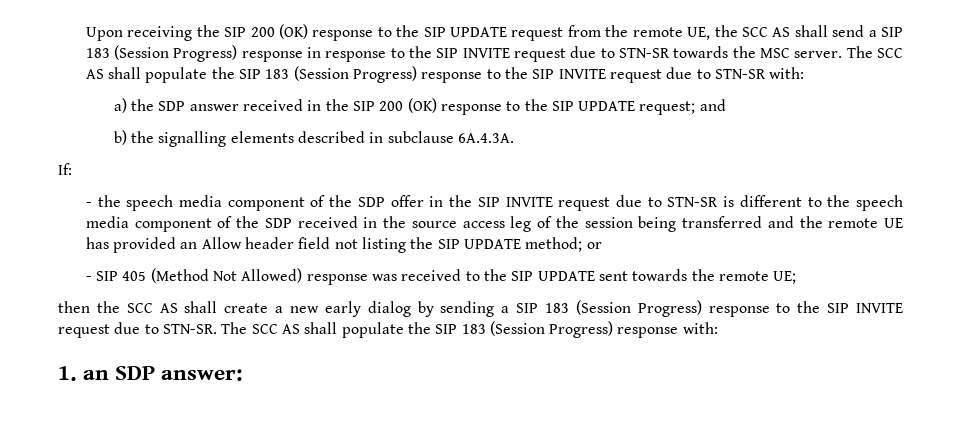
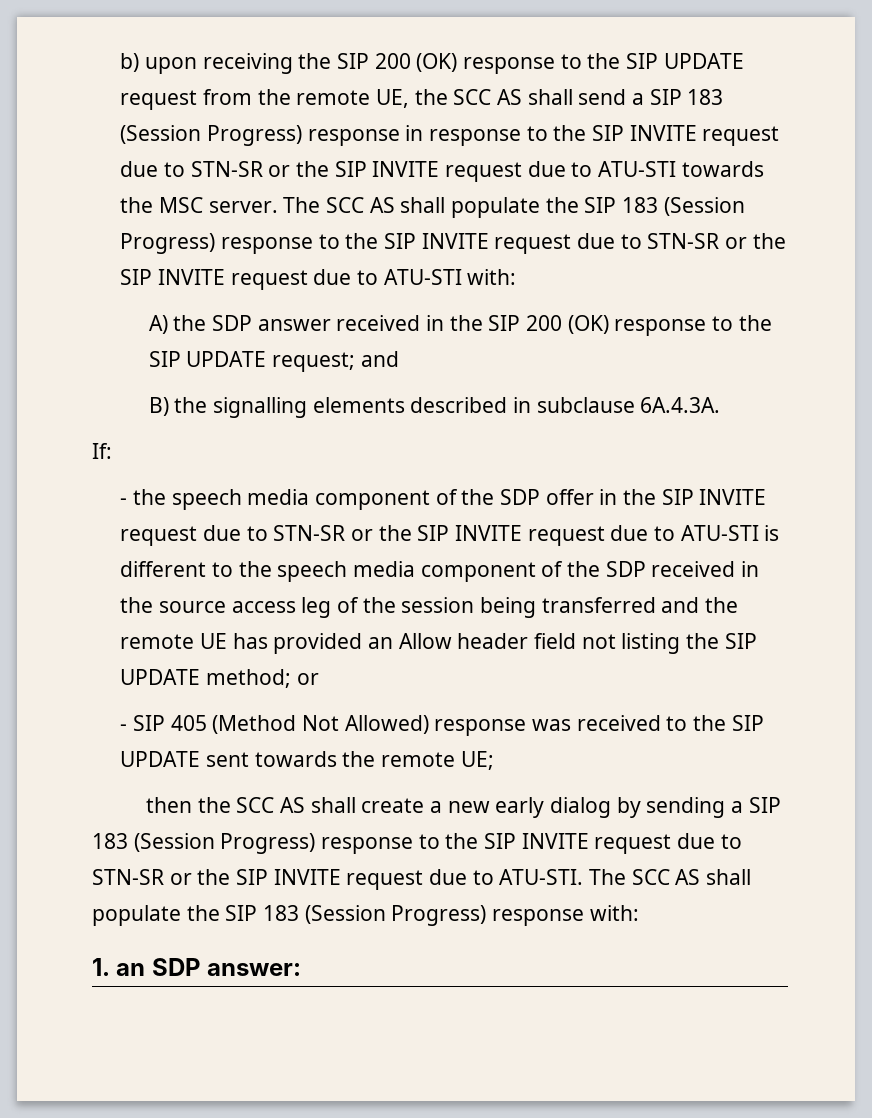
[85,27,123,41] Upon -> [120,53,197,74] b) upon
(671, 53) none -> [268,161,677,182] or the SIP INVITE request due to ATU-STI
[769,67,805,79] [113,98,127,113] with: // a) -> [725,233,786,249] [120,269,517,290] [148,315,168,334] or the SIP INVITE request due to ATU-STI with: // A)
[113,130,127,145] b) -> [148,397,169,416] B)
(719, 202) none -> [350,525,759,546] or the SIP INVITE request due to ATU-STI
[162,324,217,334] STN-SR. -> [92,869,584,890] STN-SR or the SIP INVITE request due to ATU-STI.

